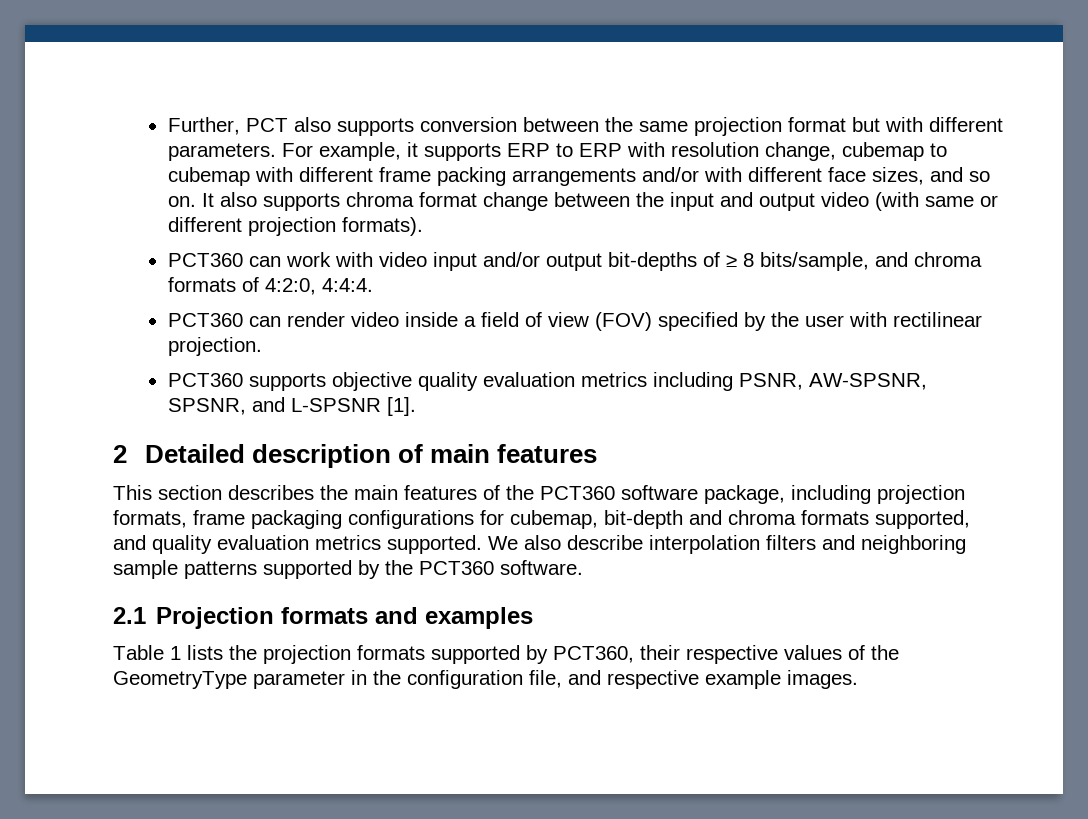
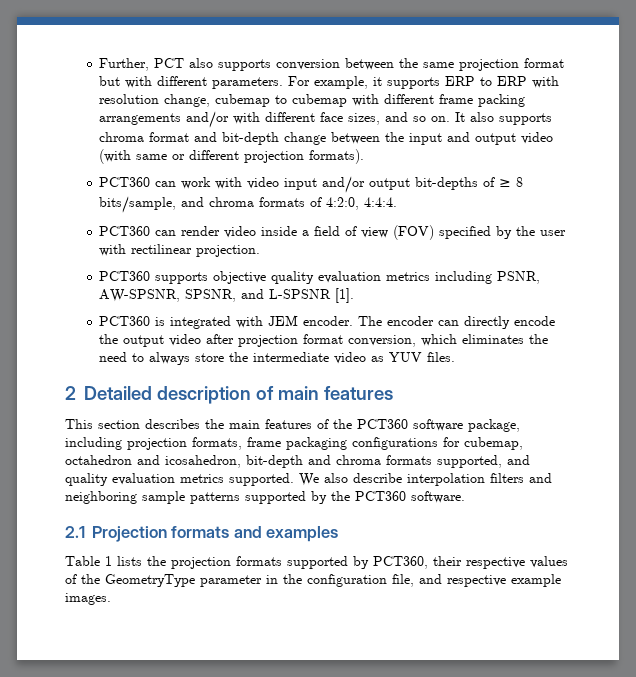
(477, 199) none -> [194,132,280,145] and bit-depth
(416, 406) none -> [99,315,556,329] [99,334,549,347] [99,352,456,365] // PCT360 is integrated with JEM encoder. The encoder can directly encode the output video after projection format conversion, which eliminates the need to always store the intermediate video as YUV files.
(598, 519) none -> [65,455,241,468] octahedron and icosahedron,

